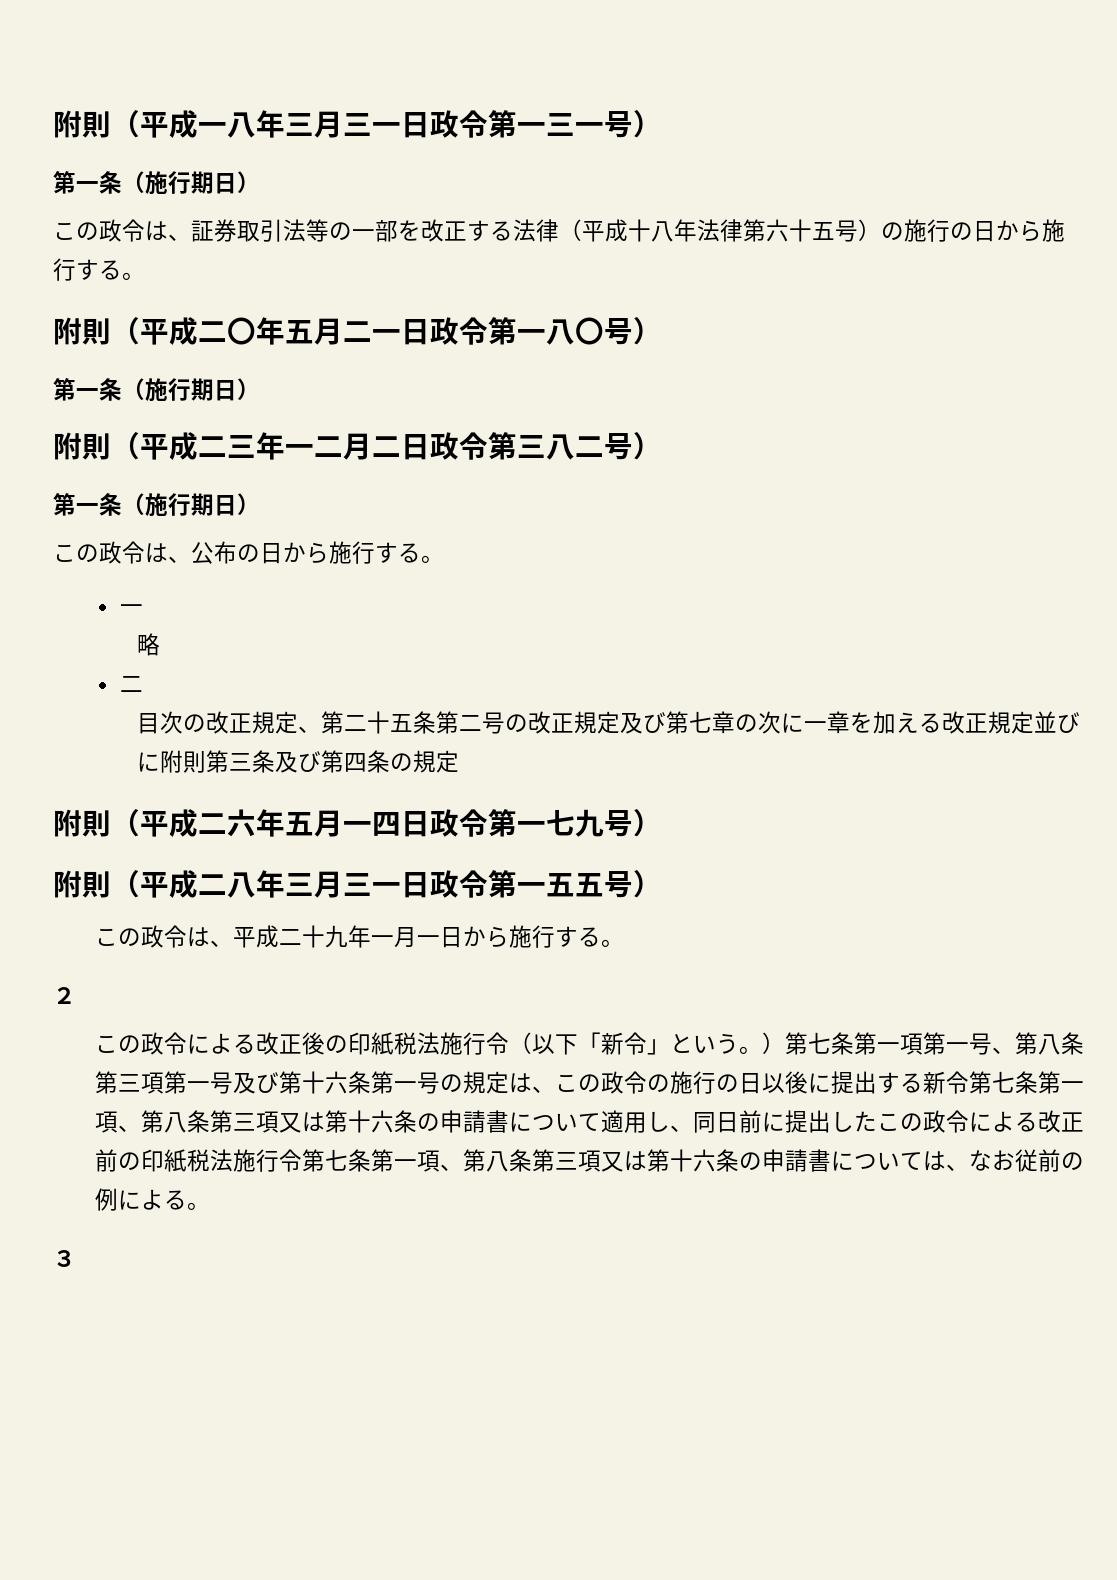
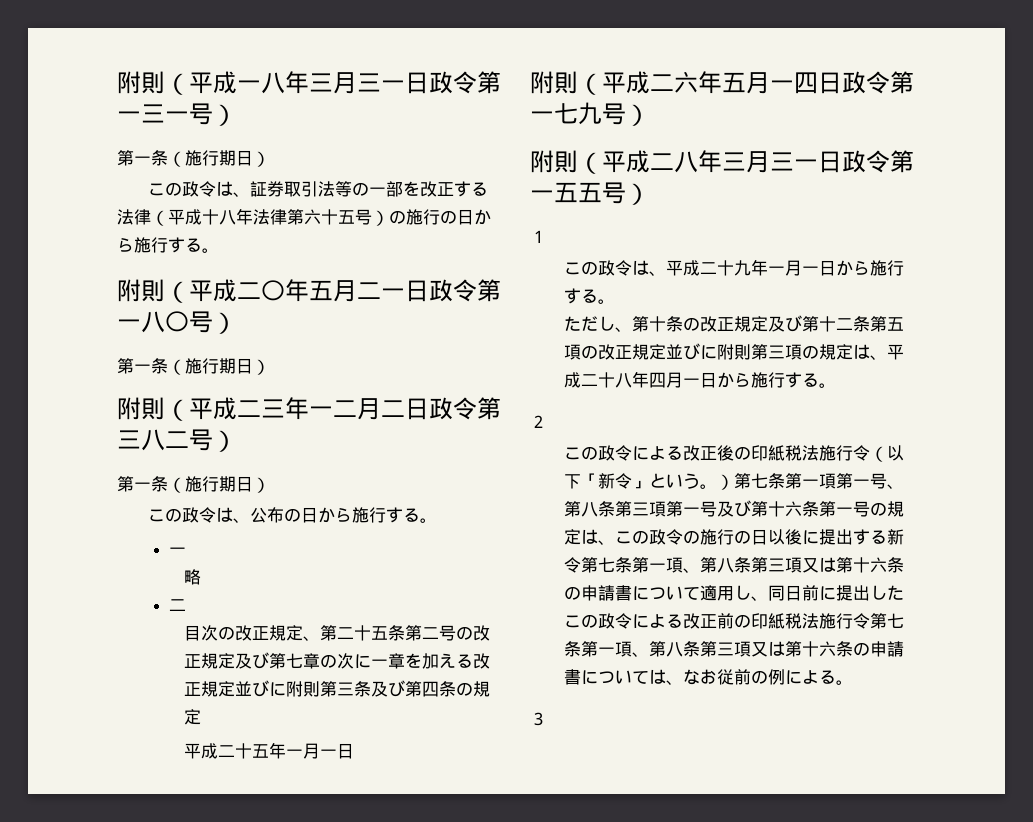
(459, 761) none -> [184,742,355,759] // 平成二十五年一月一日
(662, 884) none -> [530,230,547,243] // １
(624, 943) none -> [563,315,904,332] [563,343,904,360] [563,371,836,388] // ただし、第十条の改正規定及び第十二条第五項の改正規定並びに附則第三項の規定は、平成二十八年四月一日から施行する。

